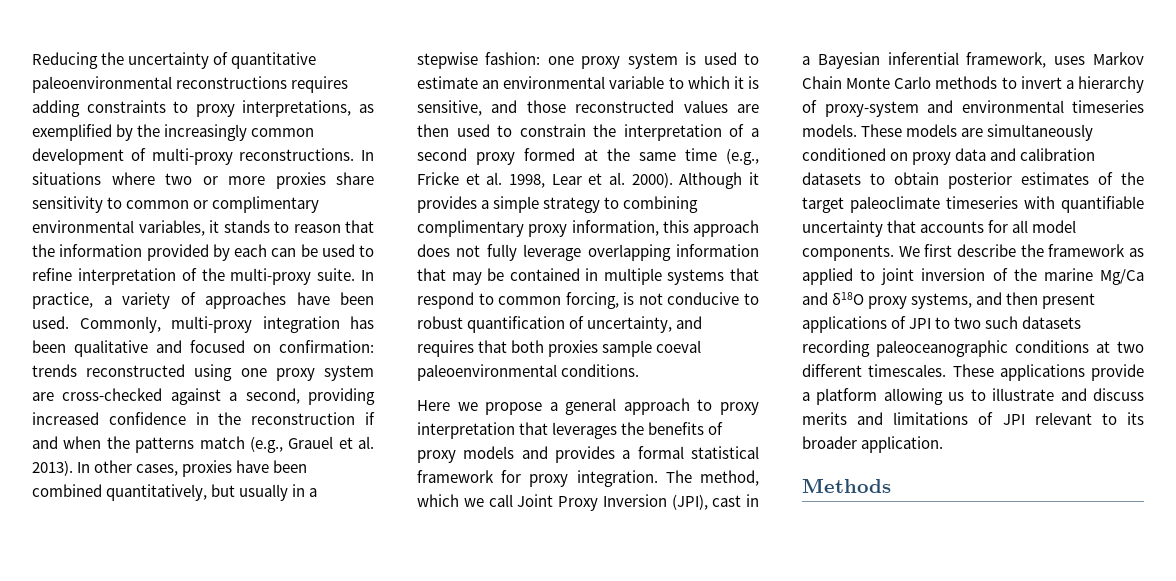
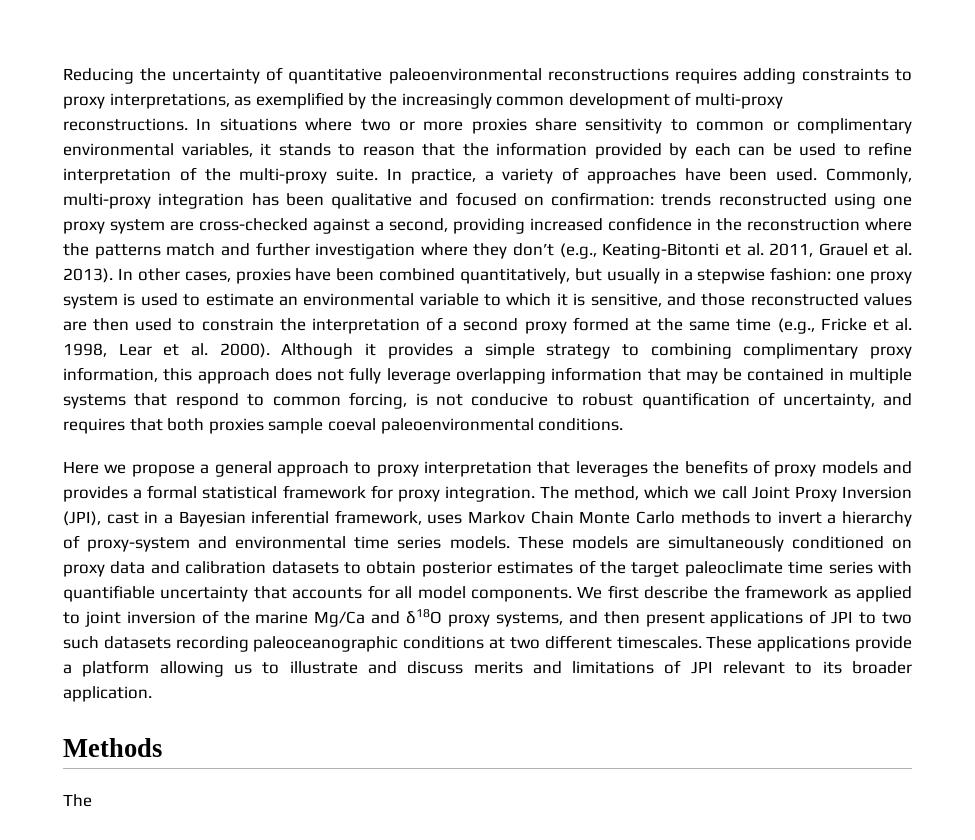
[365,412,376,425] [32,436,283,453] if and when the patterns match (e.g., -> [865,218,912,231] [63,242,814,259] where the patterns match and further investigation where they don’t (e.g., Keating-Bitonti et al. 2011,
[1072,100,1144,113] timeseries -> [354,536,442,549] time series
[946,196,1018,209] timeseries -> [788,561,873,574] time series
(891, 485) none -> [63,794,92,807] // The

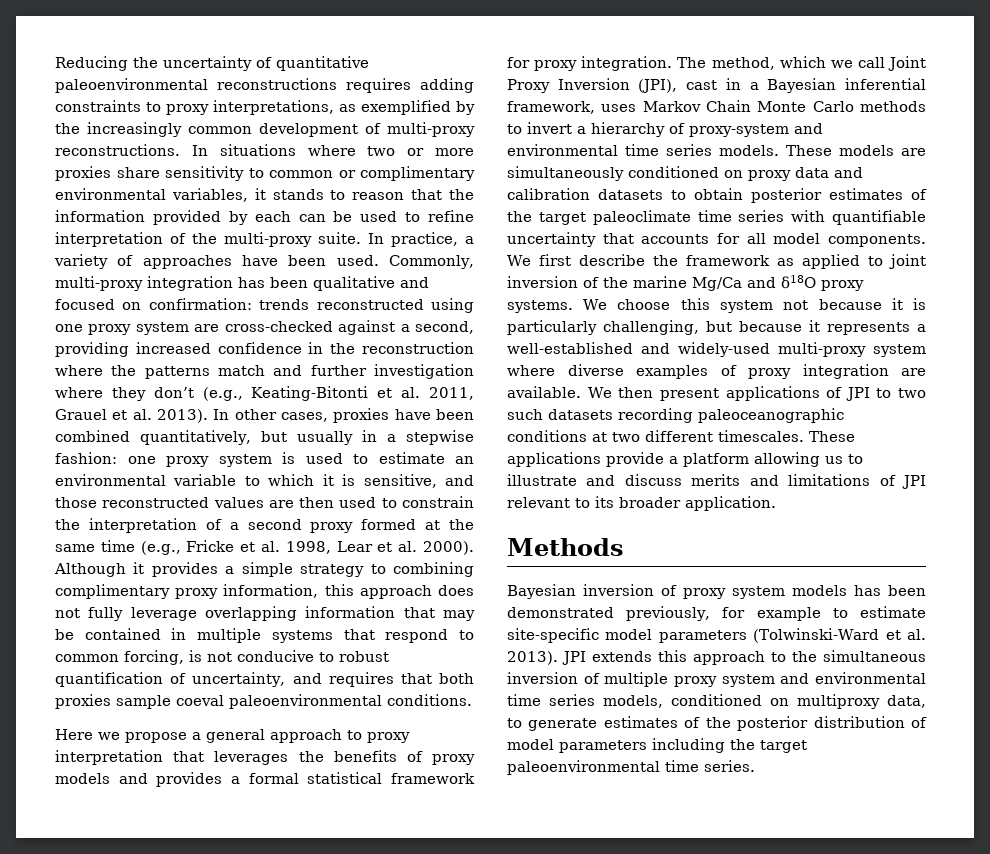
[495,611,598,627] systems, and -> [507,298,926,313] [507,320,926,335] [507,342,926,357] [507,364,926,379] [507,386,612,398] systems. We choose this system not because it is particularly challenging, but because it represents a well-established and widely-used multi-proxy system where diverse examples of proxy integration are available. We
[63,794,92,807] The -> [507,584,926,599] [507,606,926,621] [507,628,926,643] [507,650,926,665] [507,672,926,687] [507,694,926,709] [507,716,927,731] [507,738,807,753] [507,760,755,775] Bayesian inversion of proxy system models has been demonstrated previously, for example to estimate site-specific model parameters (Tolwinski-Ward et al. 2013). JPI extends this approach to the simultaneous inversion of multiple proxy system and environmental time series models, conditioned on multiproxy data, to generate estimates of the posterior distribution of model parameters including the target paleoenvironmental time series.

